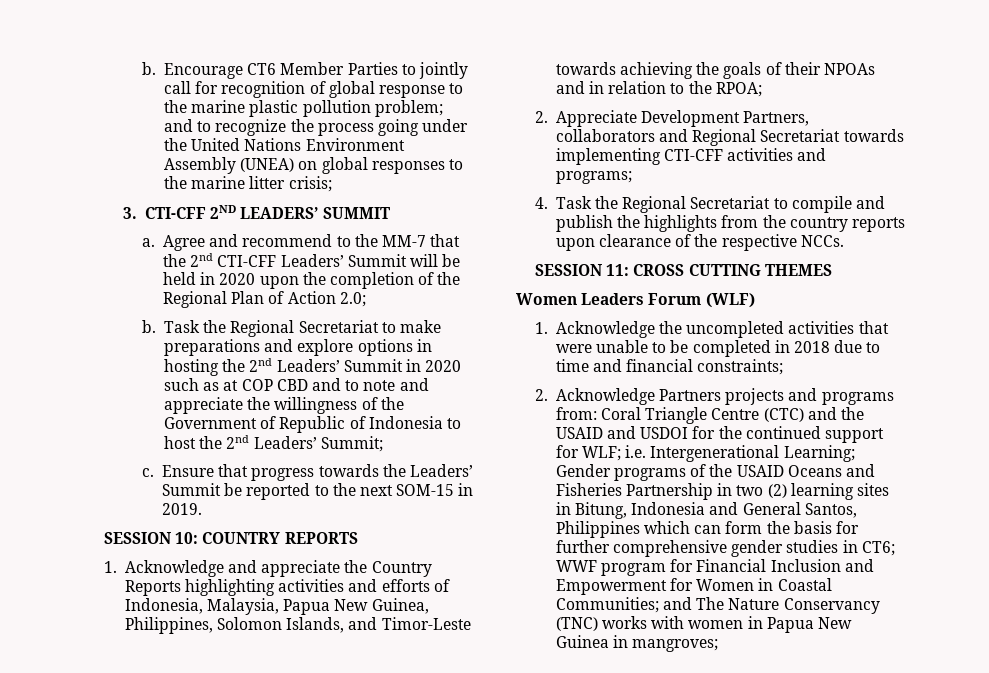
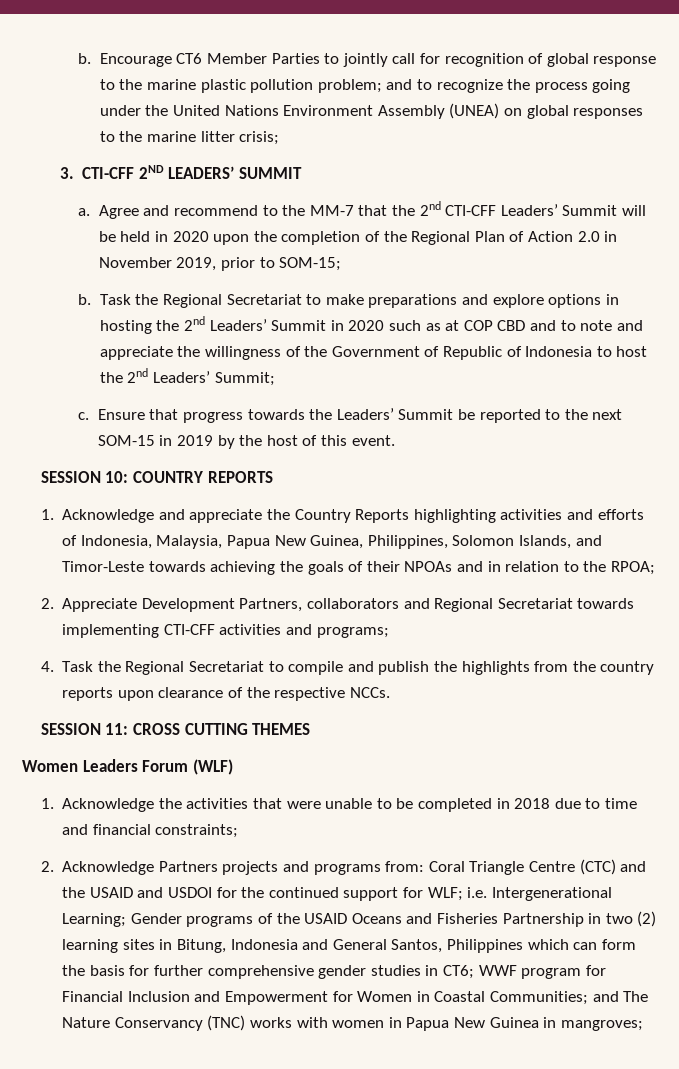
[339,292,366,307] 2.0; -> [577,231,618,242] [98,257,342,271] 2.0 in November 2019, prior to SOM-15;
[162,503,203,515] 2019. -> [177,435,395,449] 2019 by the host of this event.
[686,321,785,338] uncompleted -> (182, 803) none

